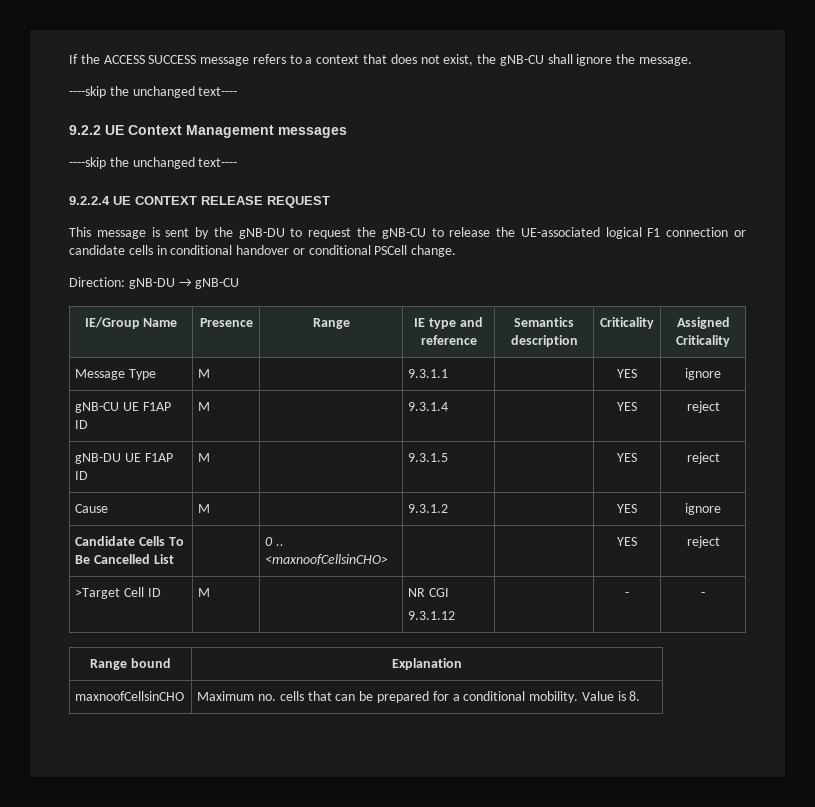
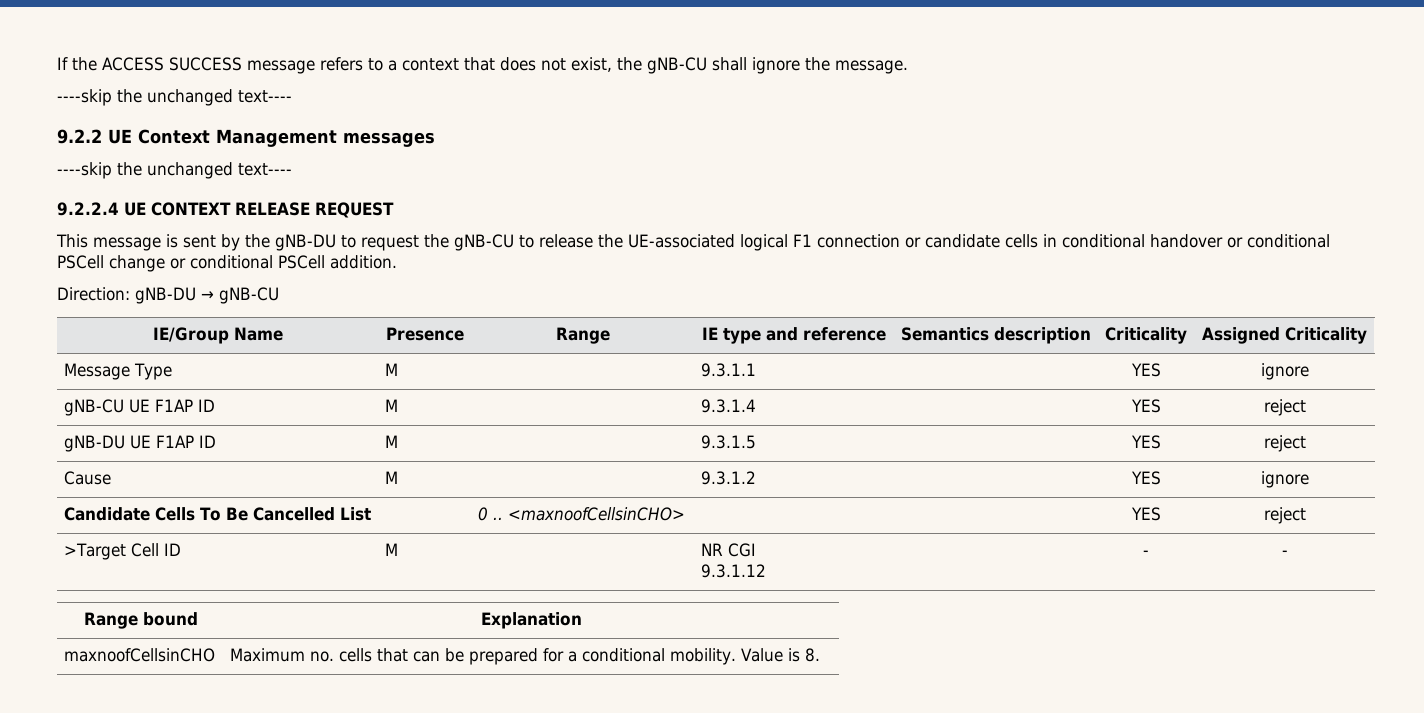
[411,245,457,257] change. -> [109,255,397,272] change or conditional PSCell addition.

